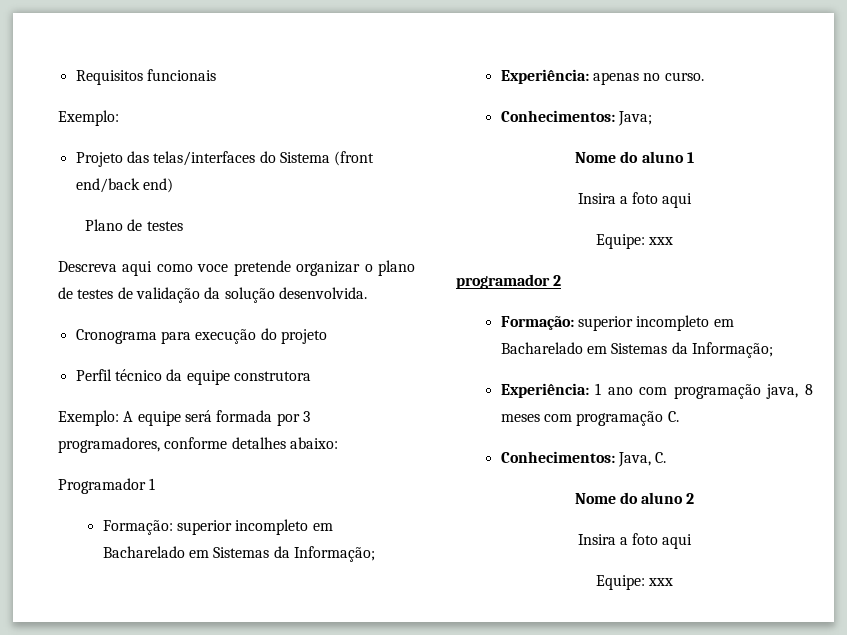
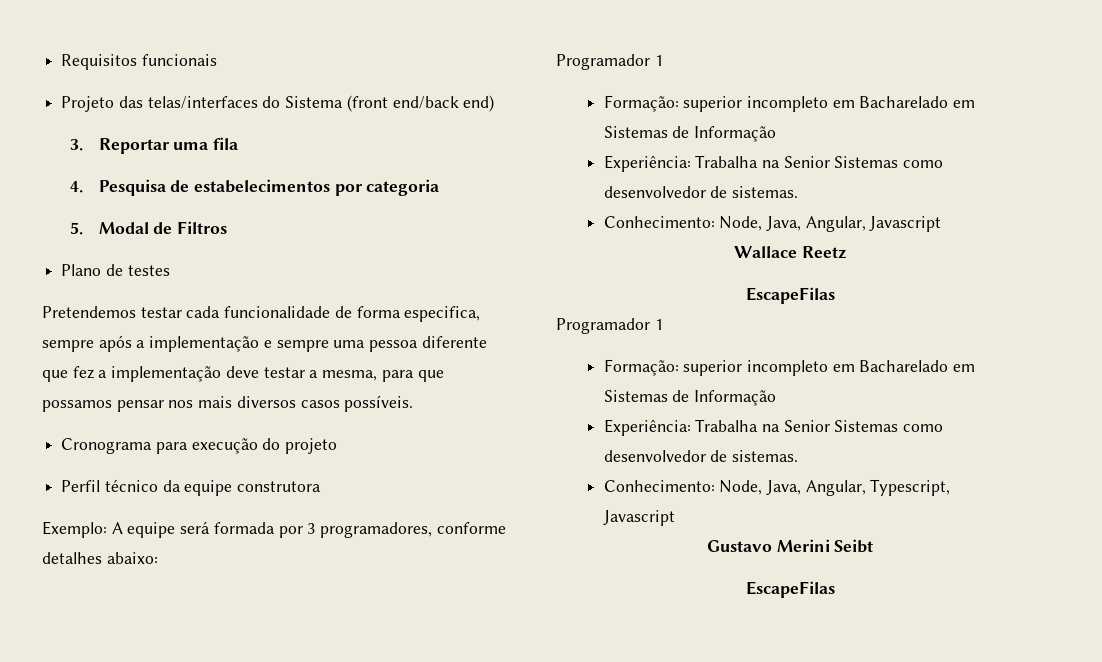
[58,110,119,126] // Exemplo: -> (217, 60) none
[85,219,183,231] [58,260,415,276] [58,287,367,303] Plano de testes // Descreva aqui como voce pretende organizar o plano de testes de validação da solução desenvolvida. -> [70,137,239,154] [70,179,440,196] [70,221,228,235] [61,264,170,276] [42,306,481,322] [42,335,487,352] [42,366,444,382] [42,395,414,412] 3. Reportar uma fila // 4. Pesquisa de estabelecimentos por categoria // 5. Modal de Filtros // Plano de testes // Pretendemos testar cada funcionalidade de forma especifica, sempre após a implementação e sempre uma pessoa diferente que fez a implementação deve testar a mesma, para que possamos pensar nos mais diversos casos possíveis.
[273,546,375,562] [500,69,704,85] [500,110,652,126] [575,151,694,163] [577,192,693,208] [595,234,674,249] [456,274,562,289] [500,315,734,331] [500,342,773,358] [500,383,813,399] [500,411,679,426] [500,451,667,467] [574,492,695,504] [577,533,693,549] [595,575,674,590] da Informação; // Experiência: apenas no curso. // Conhecimentos: Java; // Nome do aluno 1 // Insira a foto aqui // Equipe: xxx // programador 2 // Formação: superior incompleto em Bacharelado em Sistemas da Informação; // Experiência: 1 ano com programação java, 8 meses com programação C. // Conhecimentos: Java, C. // Nome do aluno 2 // Insira a foto aqui // Equipe: xxx -> [672,126,776,142] [603,155,944,172] [603,186,798,198] [603,216,942,232] [734,246,846,259] [745,287,835,304] [556,318,663,334] [603,359,976,376] [603,390,776,406] [603,419,944,436] [603,450,798,462] [603,479,951,496] [602,510,675,526] [706,539,874,553] [745,581,835,598] de Informação // Experiência: Trabalha na Senior Sistemas como desenvolvedor de sistemas. // Conhecimento: Node, Java, Angular, Javascript // Wallace Reetz // EscapeFilas // Programador 1 // Formação: superior incompleto em Bacharelado em Sistemas de Informação // Experiência: Trabalha na Senior Sistemas como desenvolvedor de sistemas. // Conhecimento: Node, Java, Angular, Typescript, Javascript // Gustavo Merini Seibt // EscapeFilas

